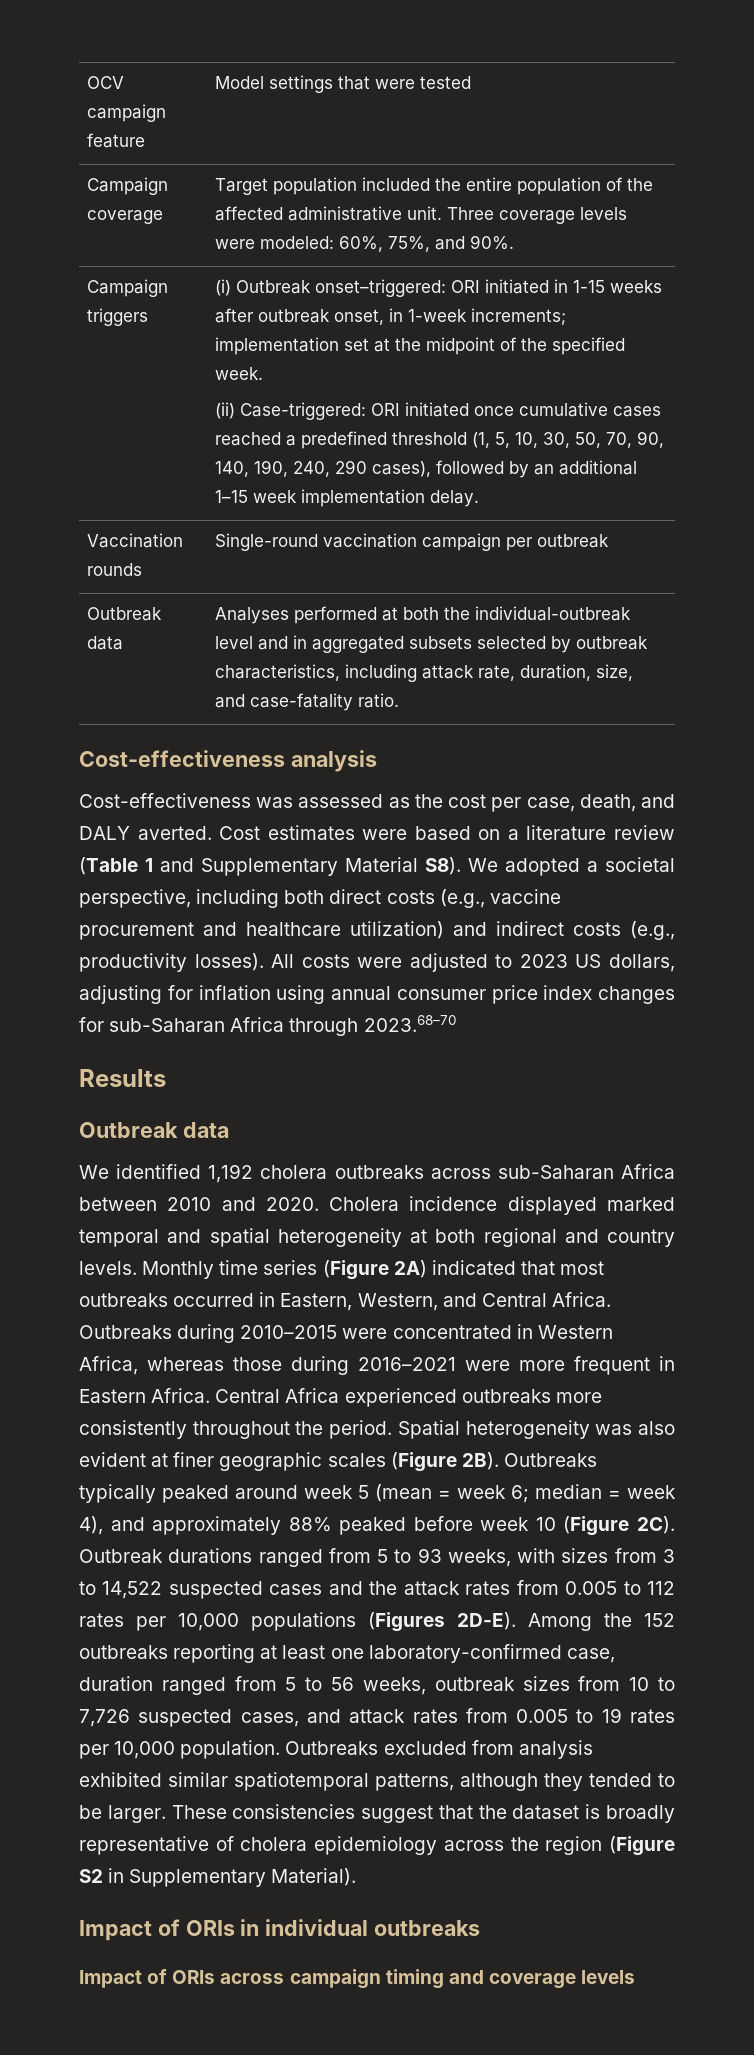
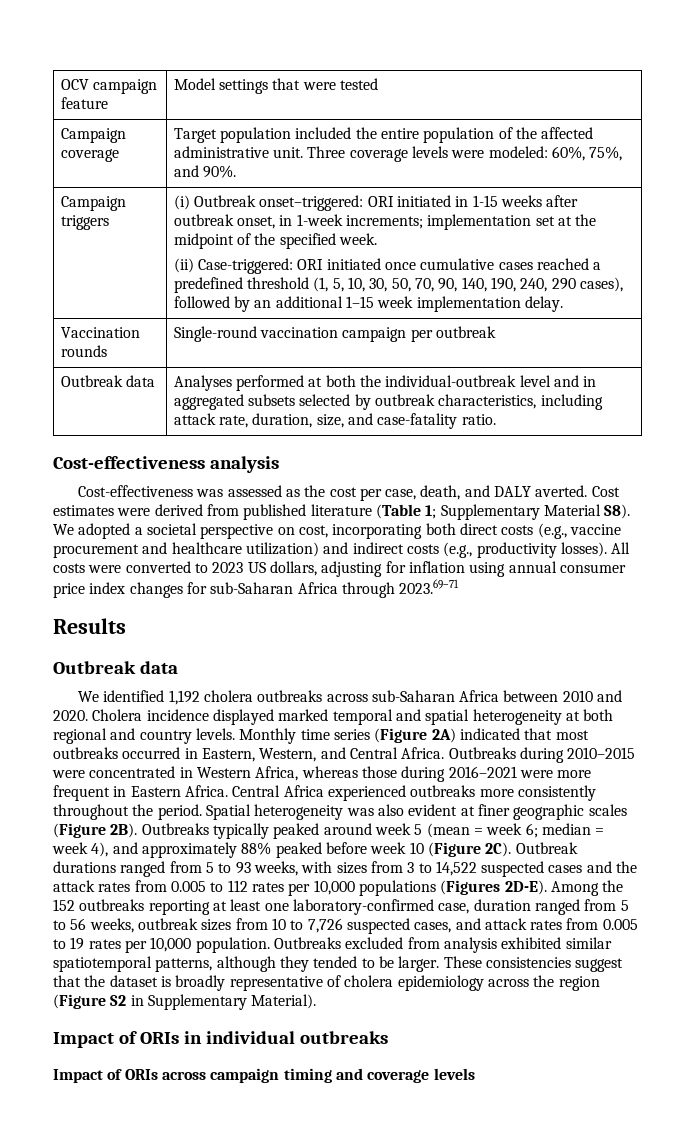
[414,825,675,840] [79,857,194,875] based on a literature review (Table 1 and -> [154,504,437,520] derived from published literature (Table 1;
[79,889,280,908] perspective, including -> [200,524,423,539] perspective on cost, incorporating
[409,953,488,972] adjusted -> [125,561,191,573] converted
[363,1015,457,1032] 2023.68–70 -> [399,579,460,594] 2023.69–71

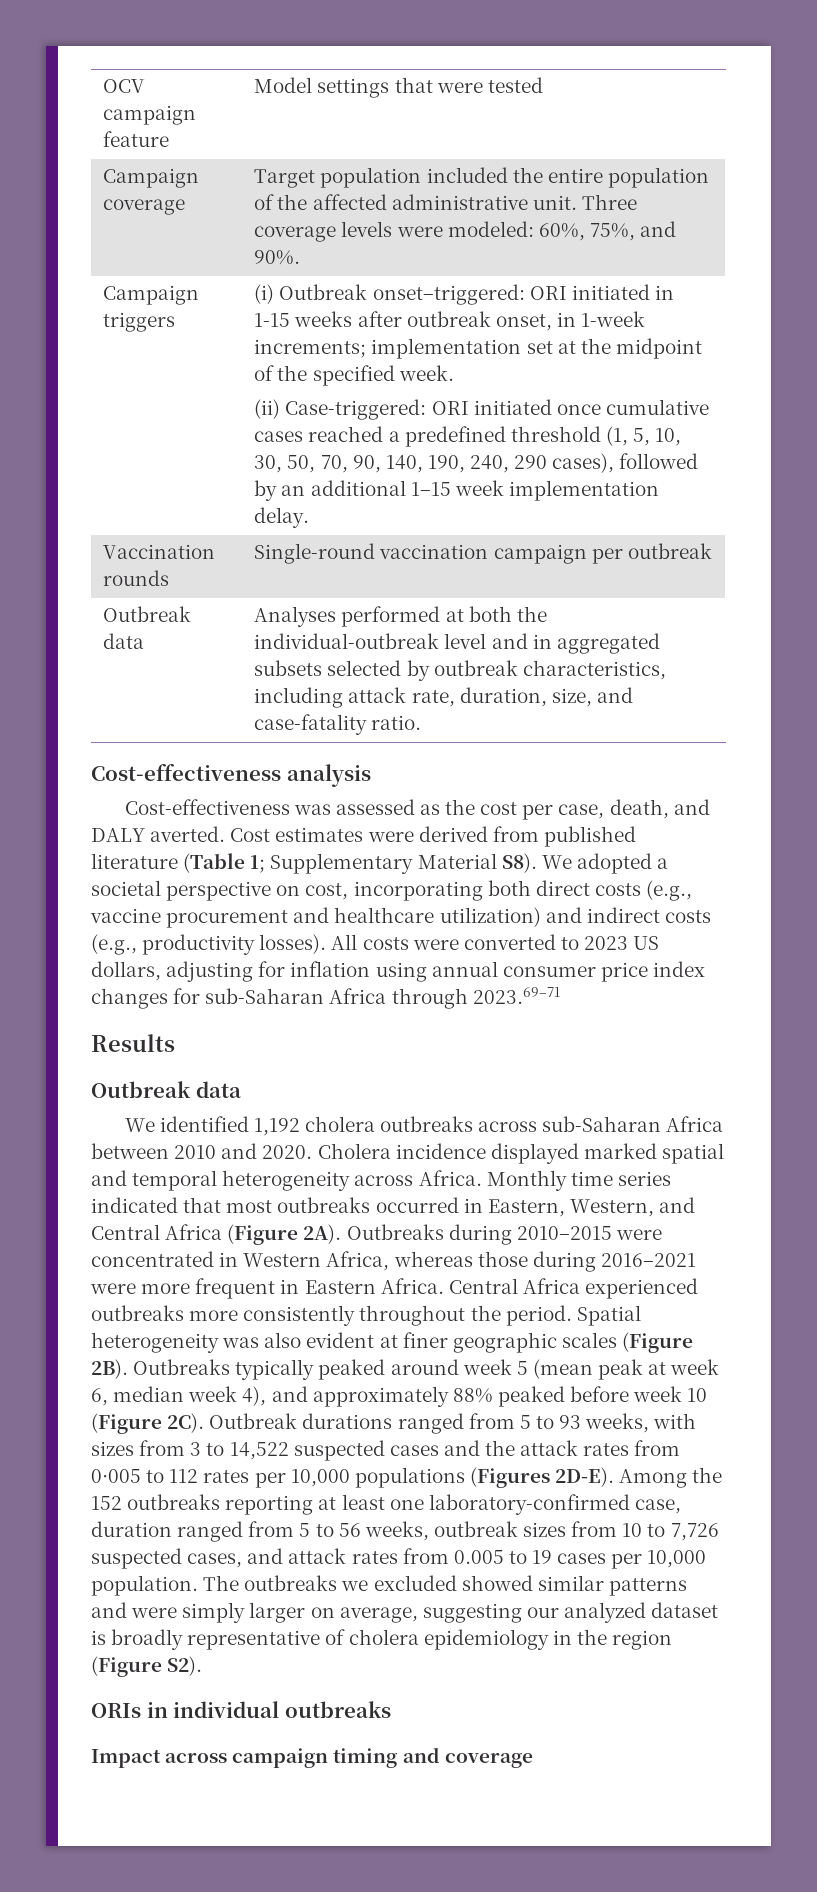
[332,709,614,725] [53,728,235,744] temporal and spatial heterogeneity at both regional and country levels. -> [662,1143,725,1164] [91,1170,482,1191] spatial and temporal heterogeneity across Africa.
[374,728,456,743] (Figure 2A) -> (671, 1178) none
[401,747,445,759] Africa. -> [165,1224,342,1245] Africa (Figure 2A).
[473,823,605,838] = week 6; median = -> [598,1359,720,1380] [91,1386,185,1406] peak at week 6, median
[170,881,206,892] 0.005 -> [91,1469,141,1483] 0·005
[88,939,121,949] rates -> [557,1553,607,1564] cases
[273,937,612,953] [53,956,624,972] [53,975,106,987] Outbreaks excluded from analysis exhibited similar spatiotemporal patterns, although they tended to be larger. These consistencies suggest that the -> [203,1575,687,1596] [91,1602,647,1623] The outbreaks we excluded showed similar patterns and were simply larger on average, suggesting our analyzed
[487,979,529,987] across -> [552,1630,572,1645] in
[110,994,317,1010] [53,1031,137,1048] S2 in Supplementary Material). // Impact of -> [167,1656,203,1676] S2). //
[107,1069,158,1080] of ORIs -> (161, 1758) none
[433,1068,475,1080] levels -> (533, 1760) none

